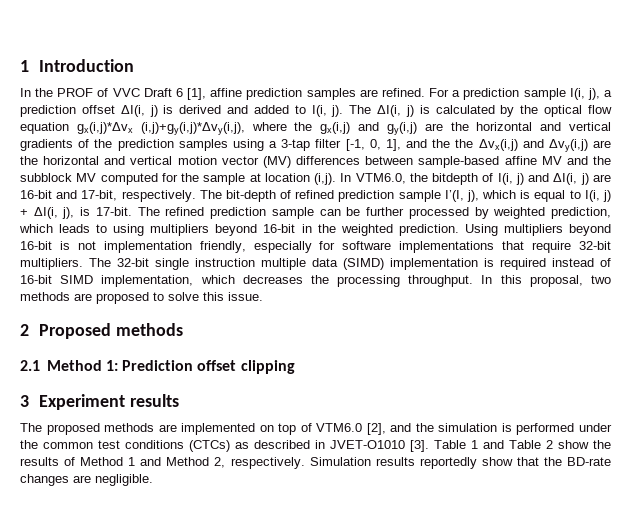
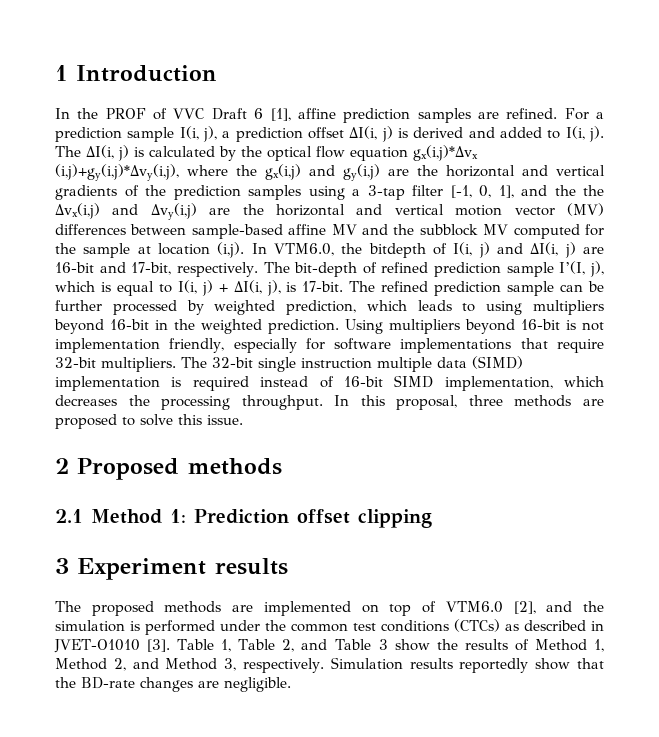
[591,275,611,284] two -> [468,395,503,406] three
[471,440,478,449] 1 -> [221,639,295,652] 1, Table 2,
[546,440,553,449] 2 -> [378,639,388,650] 3
[128,457,136,466] 1 -> [593,639,604,652] [55,658,126,671] 1, Method 2,
[214,457,226,468] 2, -> [224,658,237,671] 3,

